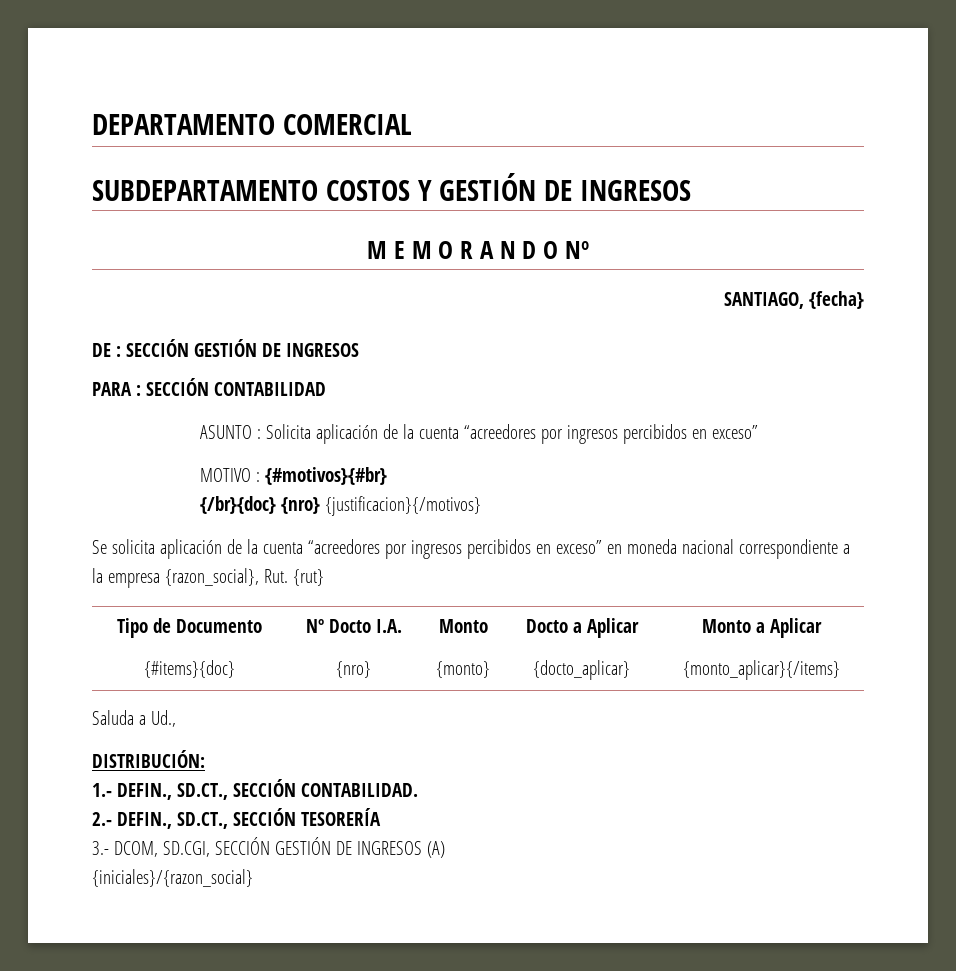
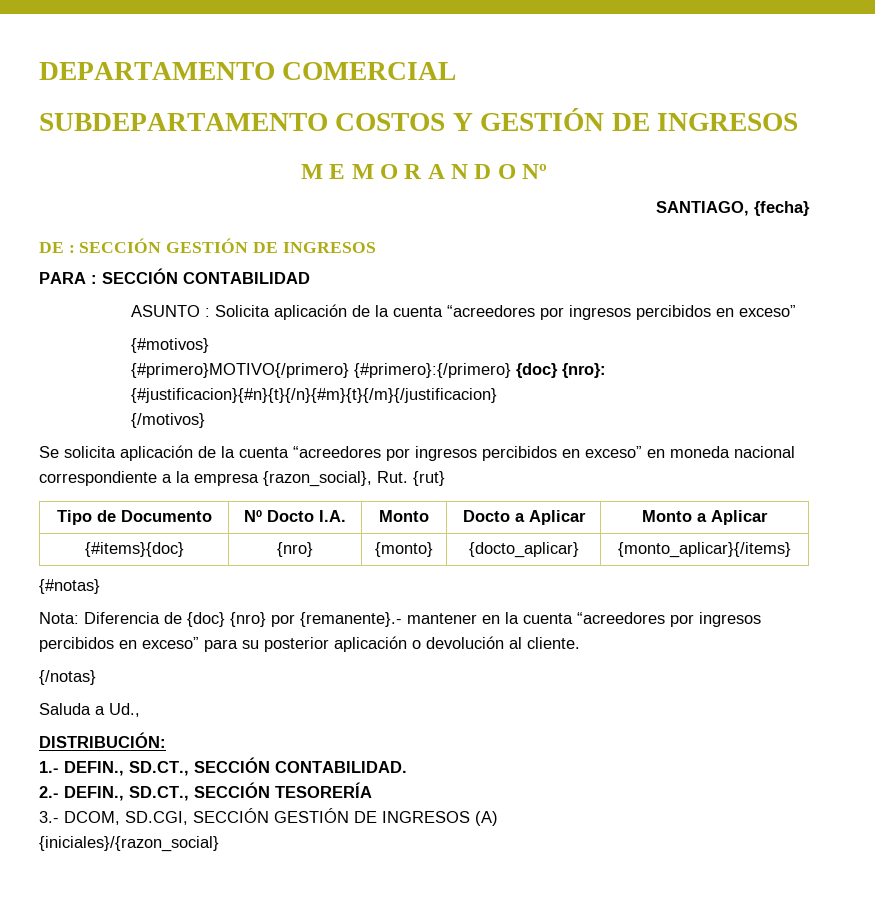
[200,467,388,485] [200,496,482,516] MOTIVO : {#motivos}{#br} // {/br}{doc} {nro} {justificacion}{/motivos} -> [131,338,210,353] [131,363,607,378] [131,388,498,403] [131,413,206,428] {#motivos} // {#primero}MOTIVO{/primero} {#primero}:{/primero} {doc} {nro}: {#justificacion}{#n}{t}{/n}{#m}{t}{/m}{/justificacion} // {/motivos}
(840, 670) none -> [39,579,100,594] [39,612,761,627] [39,636,580,652] [39,670,96,685] // {#notas} // Nota: Diferencia de {doc} {nro} por {remanente}.- mantener en la cuenta “acreedores por ingresos percibidos en exceso” para su posterior aplicación o devolución al cliente. // {/notas}

